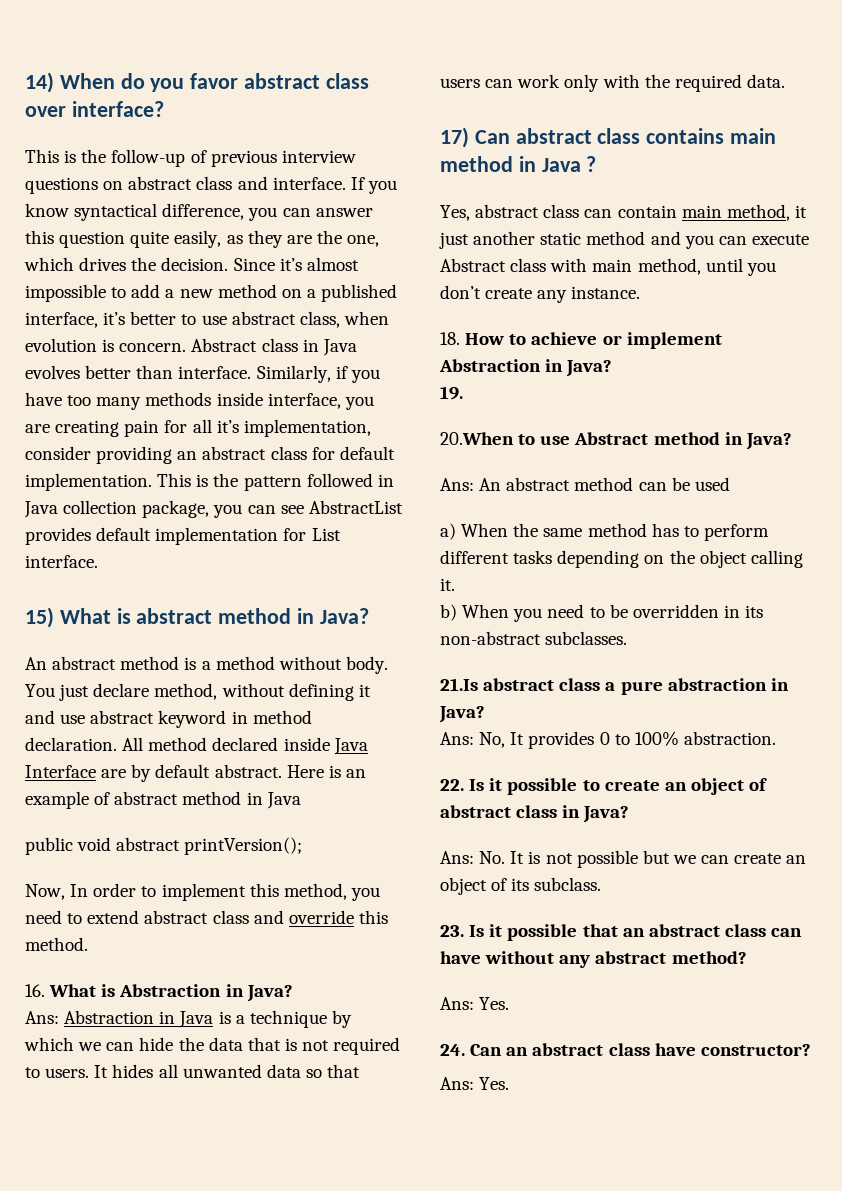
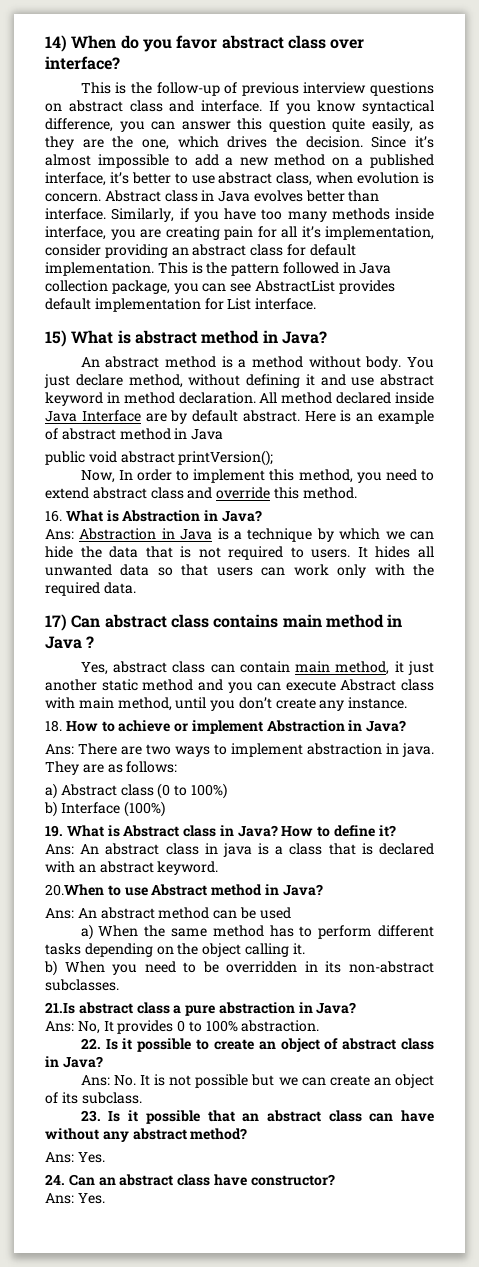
[440,386,463,400] 19. -> [45,743,434,757] [45,761,178,775] [45,783,227,799] [44,801,165,817] [45,825,396,837] [45,843,435,857] [45,861,219,875] Ans: There are two ways to implement abstraction in java. They are as follows: // a) Abstract class (0 to 100%) // b) Interface (100%) // 19. What is Abstract class in Java? How to define it? // Ans: An abstract class in java is a class that is declared with an abstract keyword.

